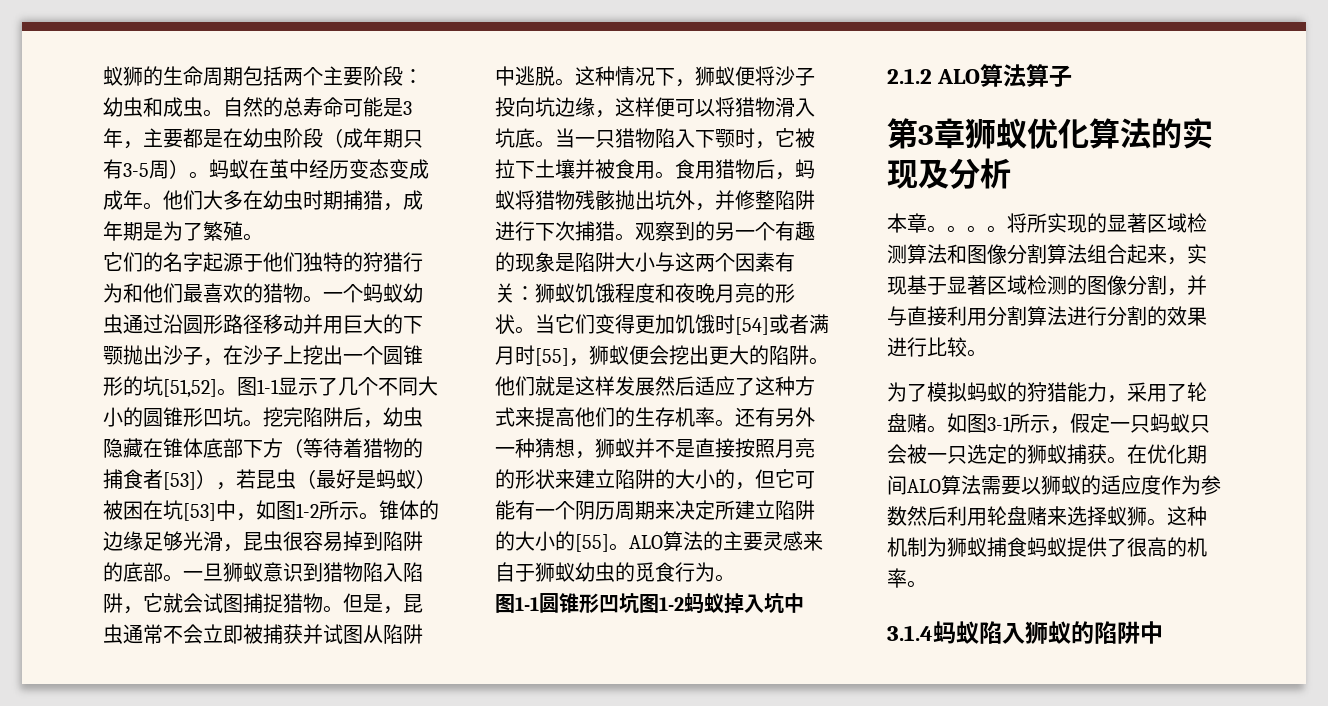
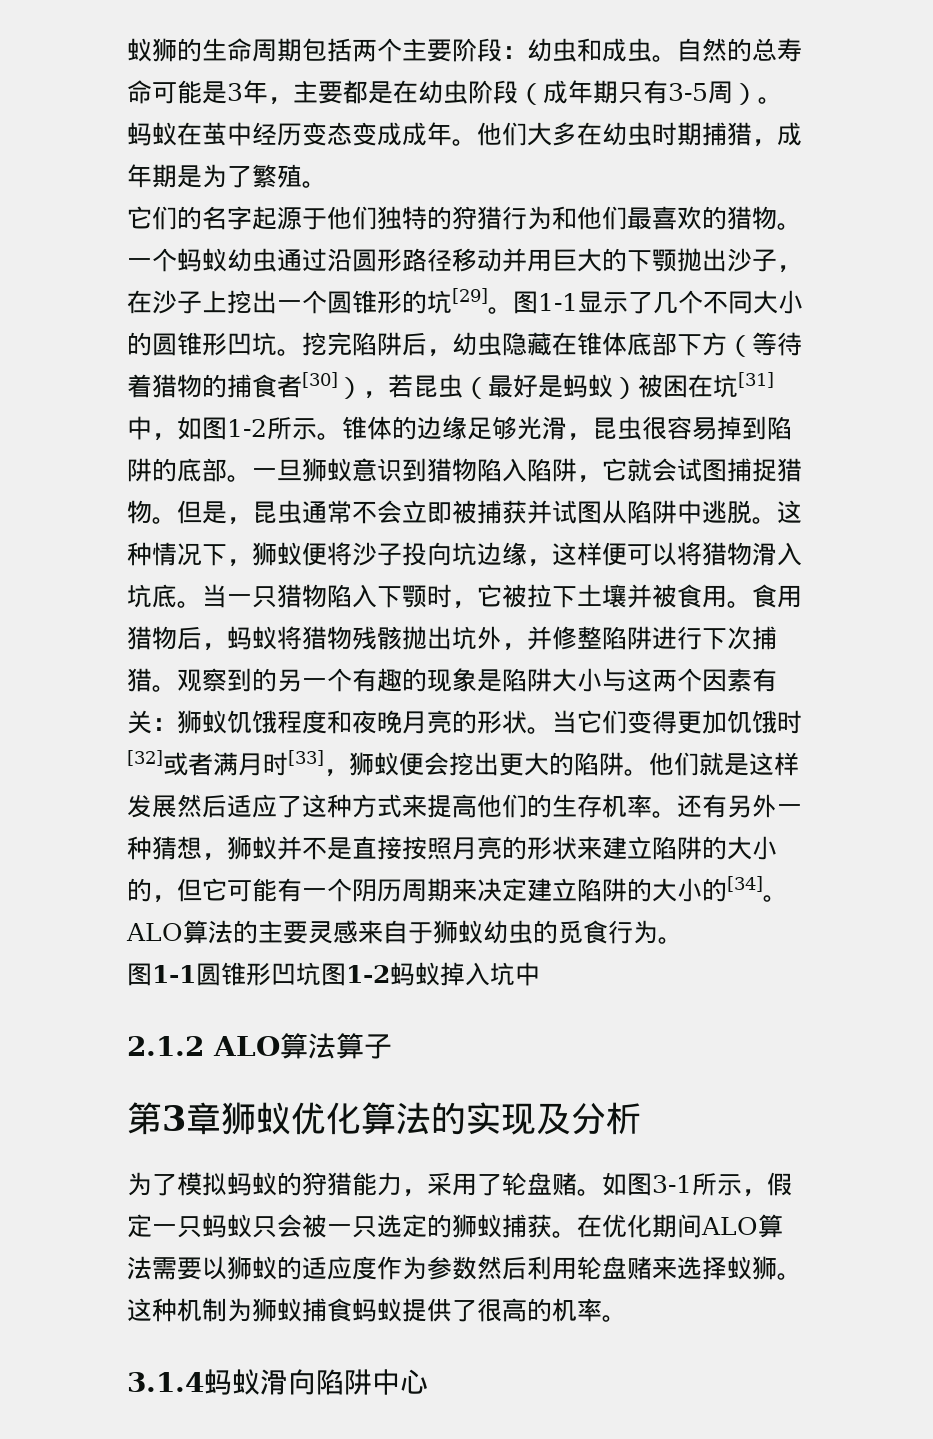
[163,379,217,398] [51,52] -> [452,288,488,304] [29]
[163,472,196,490] [53] -> [302,372,338,388] [30]
[183,503,216,521] [53] -> [738,372,774,388] [31]
[735,317,769,335] [54] -> [127,750,163,766] [32]
[535,348,569,366] [55] -> [288,750,324,766] [33]
[715,500,815,520] [495,531,609,552] 所建立陷阱的大小的[55] -> [527,876,763,902] 建立陷阱的大小的[34]
[887,213,1207,233] [887,244,1207,265] [887,275,1207,296] [887,306,1207,326] [887,337,987,357] // 本章。。。。将所实现的显著区域检测算法和图像分割算法组合起来，实现基于显著区域检测的图像分割，并与直接利用分割算法进行分割的效果进行比较。 -> (641, 1118) none
[979,621,1163,644] 陷入狮蚁的陷阱中 -> [260,1369,428,1395] 滑向陷阱中心

